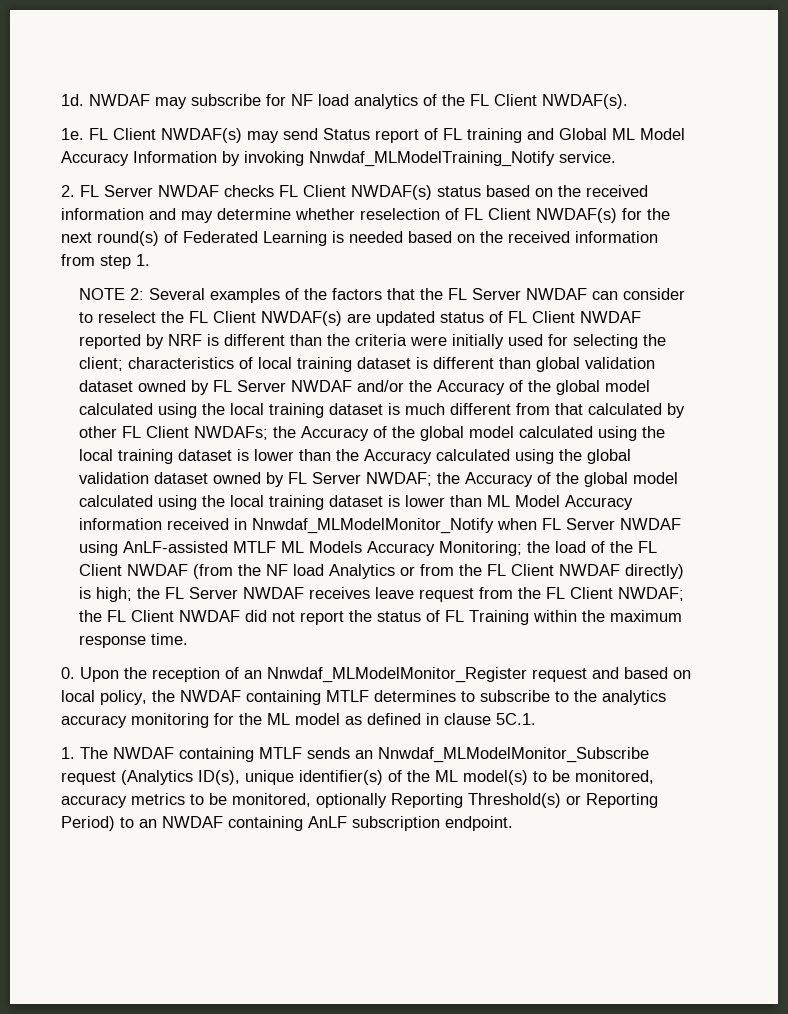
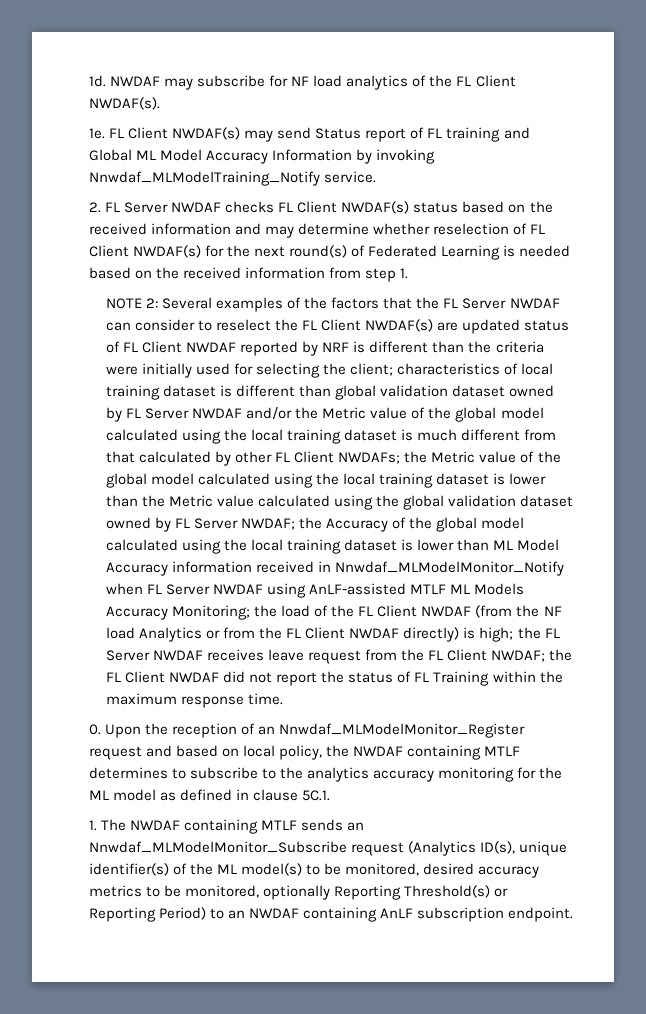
[437,380,506,395] Accuracy -> [322,407,408,419] Metric value
[301,426,370,441] Accuracy -> [431,451,517,463] Metric value
[364,449,433,464] Accuracy -> [169,495,255,507] Metric value
(654, 777) none -> [423,863,475,875] desired

